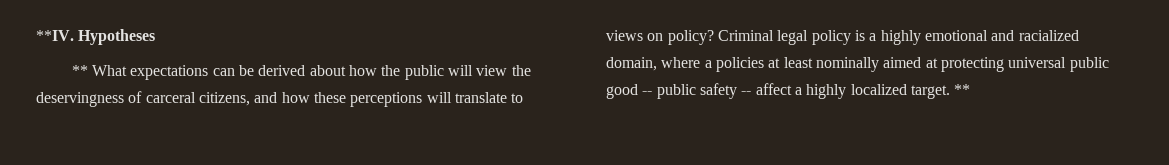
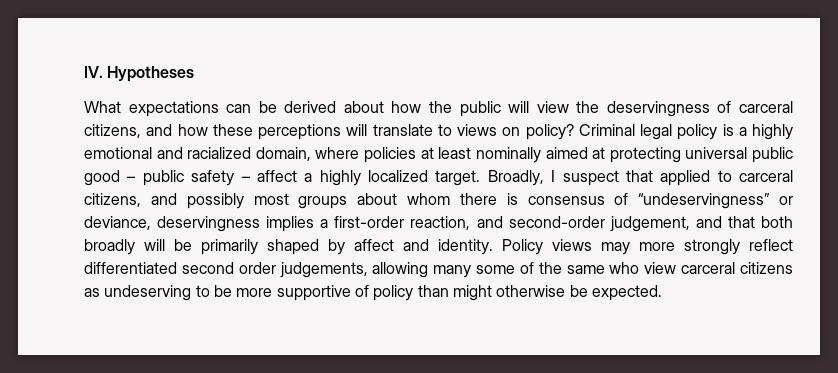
[36,30,74,41] **IV. -> [84,66,103,78] IV.
[71,65,88,76] ** -> (195, 74) none
[704,60,712,68] a -> (360, 153) none
[642,91,653,95] -- -> [127,176,136,182] –
[741,91,752,95] -- -> [241,176,250,182] –
[954,84,971,95] ** -> [487,170,793,186] [84,193,794,209] [84,216,793,232] [84,239,793,255] [84,262,793,278] [84,285,662,301] Broadly, I suspect that applied to carceral citizens, and possibly most groups about whom there is consensus of “undeservingness” or deviance, deservingness implies a first-order reaction, and second-order judgement, and that both broadly will be primarily shaped by affect and identity. Policy views may more strongly reflect differentiated second order judgements, allowing many some of the same who view carceral citizens as undeserving to be more supportive of policy than might otherwise be expected.

